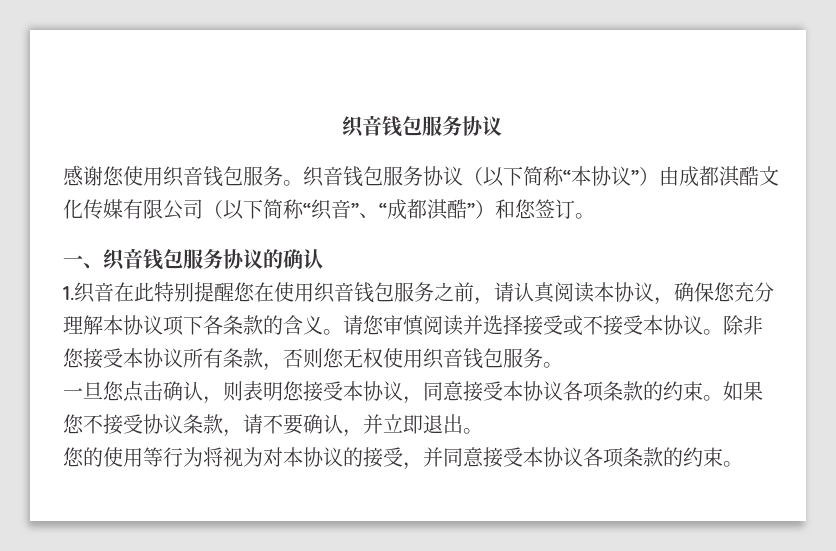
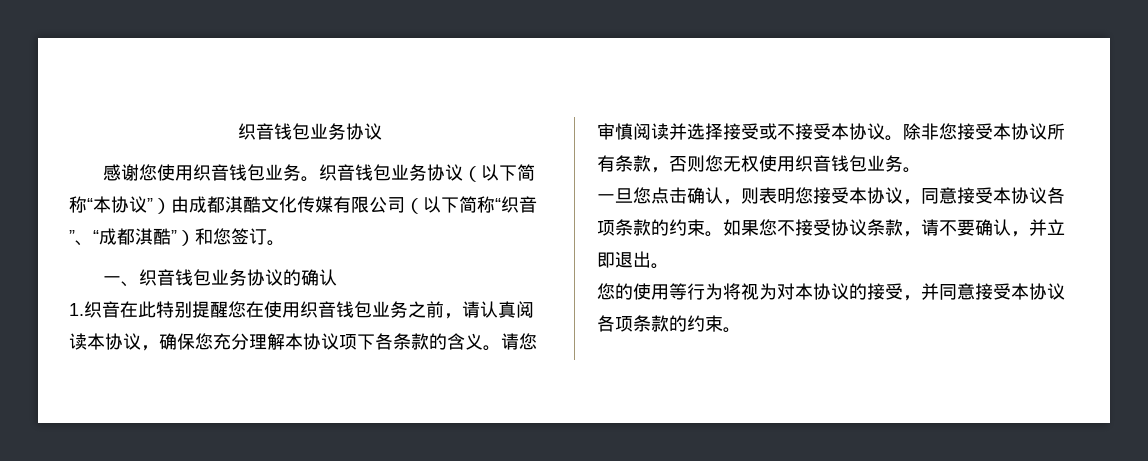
[341,115,442,138] 织音钱包服 -> [238,123,328,140] 织音钱包业
[243,166,263,186] 服 -> [265,164,284,180] 业
[383,166,403,186] 服 -> [391,164,410,180] 业
[183,249,203,269] 服 -> [211,269,230,285] 业
[394,282,414,302] 服 -> [372,301,390,317] 业
[503,348,523,368] 服 -> [867,155,885,171] 业

